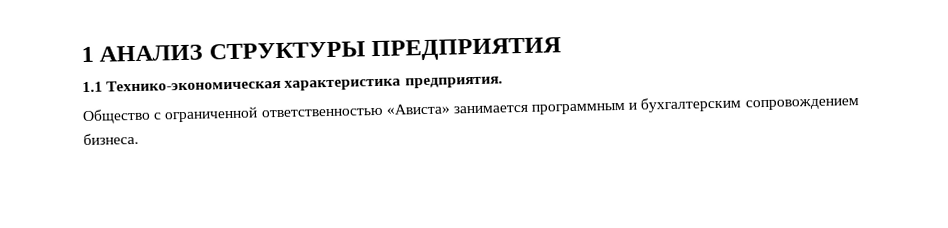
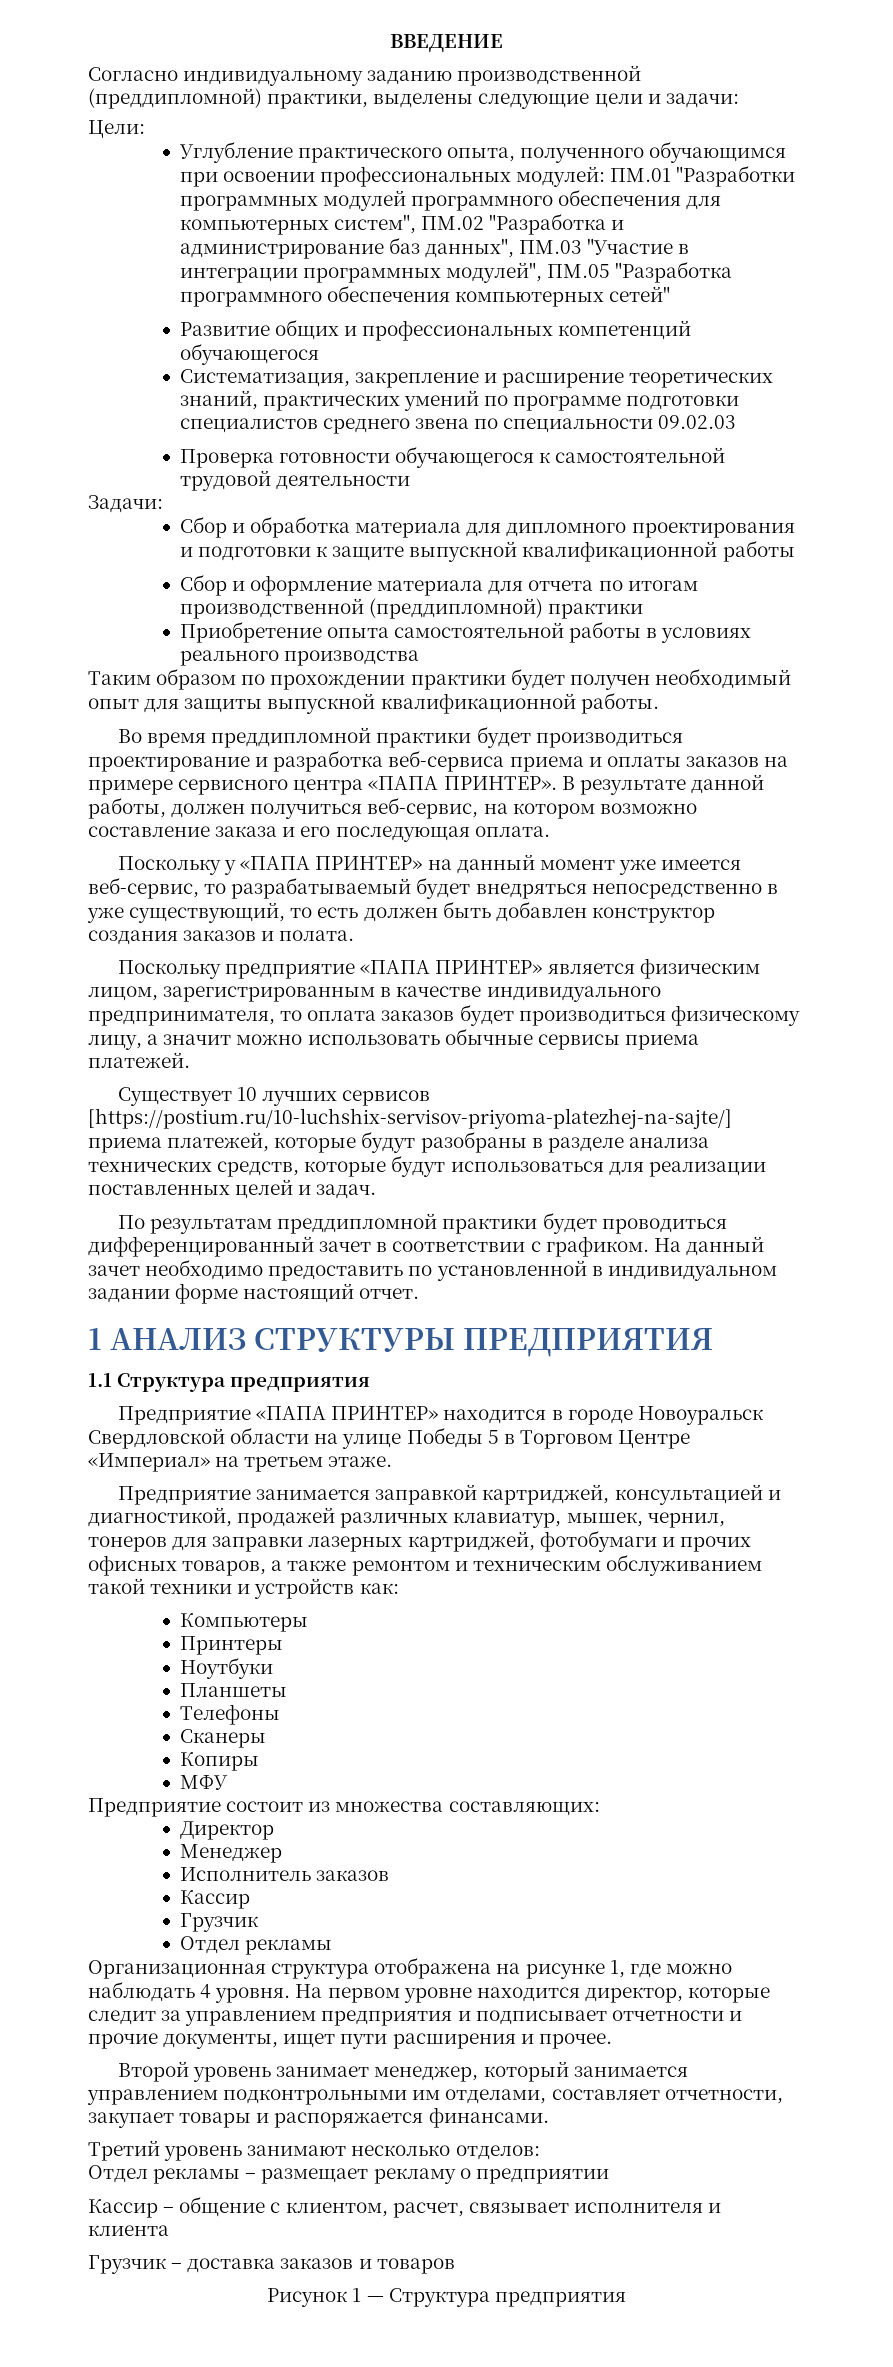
(81, 54) none -> [390,34,503,53] [88,65,642,86] [88,88,739,109] [88,120,145,138] [178,141,787,163] [179,165,796,187] [179,189,722,211] [179,213,625,235] [179,237,690,259] [179,261,733,283] [179,285,671,307] [179,319,692,341] [179,343,319,365] [179,369,774,388] [179,390,740,411] [179,415,737,434] [179,446,726,468] [179,470,410,491] [88,495,163,513] [179,516,795,538] [179,540,795,562] [179,574,698,596] [179,598,644,619] [179,621,752,643] [179,650,419,666] [88,668,791,690] [88,692,659,714] [118,726,683,748] [88,750,789,772] [88,774,764,795] [88,797,697,819] [88,826,550,842] [118,854,742,875] [88,877,778,899] [87,901,715,923] [88,930,355,945] [118,958,760,979] [88,986,661,1002] [88,1004,800,1026] [88,1028,699,1050] [88,1052,190,1068] [118,1087,431,1106] [88,1108,732,1129] [88,1131,709,1153] [88,1155,766,1177] [88,1179,377,1199] [118,1212,727,1234] [88,1236,764,1257] [88,1259,777,1281] [88,1283,420,1304] ВВЕДЕНИЕ // Согласно индивидуальному заданию производственной (преддипломной) практики, выделены следующие цели и задачи: // Цели: // Углубление практического опыта, полученного обучающимся при освоении профессиональных модулей: ПМ.01 "Разработки программных модулей программного обеспечения для компьютерных систем", ПМ.02 "Разработка и администрирование баз данных", ПМ.03 "Участие в интеграции программных модулей", ПМ.05 "Разработка программного обеспечения компьютерных сетей" // Развитие общих и профессиональных компетенций обучающегося // Систематизация, закрепление и расширение теоретических знаний, практических умений по программе подготовки специалистов среднего звена по специальности 09.02.03 // Проверка готовности обучающегося к самостоятельной трудовой деятельности // Задачи: // Сбор и обработка материала для дипломного проектирования и подготовки к защите выпускной квалификационной работы // Сбор и оформление материала для отчета по итогам производственной (преддипломной) практики // Приобретение опыта самостоятельной работы в условиях реального производства // Таким образом по прохождении практики будет получен необходимый опыт для защиты выпускной квалификационной работы. // Во время преддипломной практики будет производиться проектирование и разработка веб-сервиса приема и оплаты заказов на примере сервисного центра «ПАПА ПРИНТЕР». В результате данной работы, должен получиться веб-сервис, на котором возможно составление заказа и его последующая оплата. // Поскольку у «ПАПА ПРИНТЕР» на данный момент уже имеется веб-сервис, то разрабатываемый будет внедряться непосредственно в уже существующий, то есть должен быть добавлен конструктор создания заказов и полата. // Поскольку предприятие «ПАПА ПРИНТЕР» является физическим лицом, зарегистрированным в качестве индивидуального предпринимателя, то оплата заказов будет производиться физическому лицу, а значит можно использовать обычные сервисы приема платежей. // Существует 10 лучших сервисов [https://postium.ru/10-luchshix-servisov-priyoma-platezhej-na-sajte/] приема платежей, которые будут разобраны в разделе анализа технических средств, которые будут использоваться для реализации поставленных целей и задач. // По результатам преддипломной практики будет проводиться дифференцированный зачет в соответствии с графиком. На данный зачет необходимо предоставить по установленной в индивидуальном задании форме настоящий отчет. //
[106,76,503,92] [82,96,859,125] [83,132,139,146] Технико-экономическая характеристика предприятия. // Общество с ограниченной ответственностью «Ависта» занимается программным и бухгалтерским сопровождением бизнеса. -> [117,1373,371,1392] [118,1406,764,1425] [88,1427,691,1449] [88,1453,393,1472] [118,1484,781,1505] [88,1507,725,1528] [88,1530,751,1552] [88,1554,762,1576] [88,1578,399,1599] [179,1613,308,1632] [179,1636,283,1655] [179,1657,273,1679] [179,1683,287,1697] [179,1704,280,1725] [179,1729,266,1748] [179,1752,259,1771] [179,1775,228,1790] [88,1798,600,1817] [179,1821,274,1840] [179,1844,282,1863] [179,1867,389,1881] [179,1890,250,1909] [179,1913,259,1932] [179,1936,332,1955] [88,1957,732,1979] [88,1981,771,2003] [88,2010,742,2026] [88,2033,612,2049] [118,2061,688,2082] [87,2089,783,2105] [88,2107,549,2128] [88,2140,540,2161] [88,2165,609,2184] [88,2196,722,2218] [88,2225,169,2236] [88,2255,455,2274] [267,2288,626,2307] Структура предприятия // Предприятие «ПАПА ПРИНТЕР» находится в городе Новоуральск Свердловской области на улице Победы 5 в Торговом Центре «Империал» на третьем этаже. // Предприятие занимается заправкой картриджей, консультацией и диагностикой, продажей различных клавиатур, мышек, чернил, тонеров для заправки лазерных картриджей, фотобумаги и прочих офисных товаров, а также ремонтом и техническим обслуживанием такой техники и устройств как: // Компьютеры // Принтеры // Ноутбуки // Планшеты // Телефоны // Сканеры // Копиры // МФУ // Предприятие состоит из множества составляющих: // Директор // Менеджер // Исполнитель заказов // Кассир // Грузчик // Отдел рекламы // Организационная структура отображена на рисунке 1, где можно наблюдать 4 уровня. На первом уровне находится директор, которые следит за управлением предприятия и подписывает отчетности и прочие документы, ищет пути расширения и прочее. // Второй уровень занимает менеджер, который занимается управлением подконтрольными им отделами, составляет отчетности, закупает товары и распоряжается финансами. // Третий уровень занимают несколько отделов: // Отдел рекламы – размещает рекламу о предприятии // Кассир – общение с клиентом, расчет, связывает исполнителя и клиента // Грузчик – доставка заказов и товаров // Рисунок 1 — Структура предприятия

